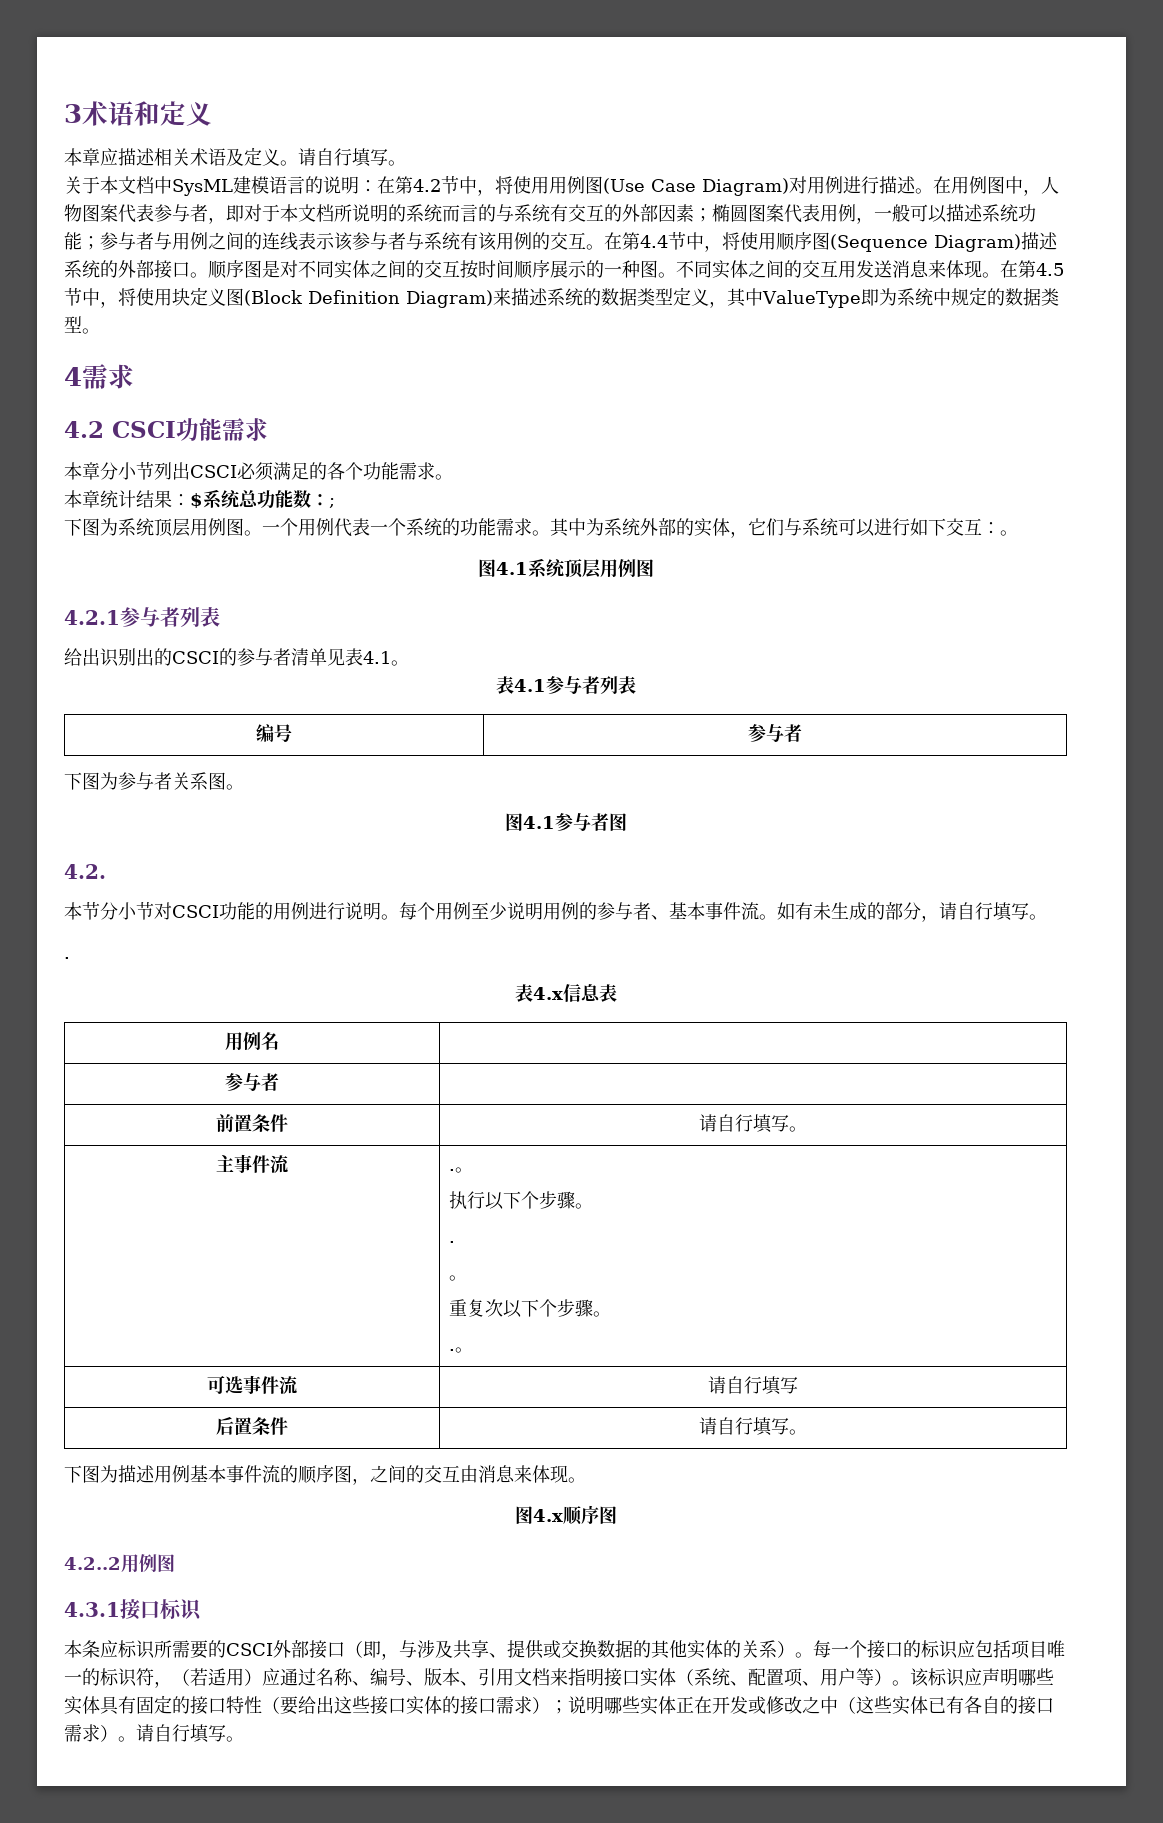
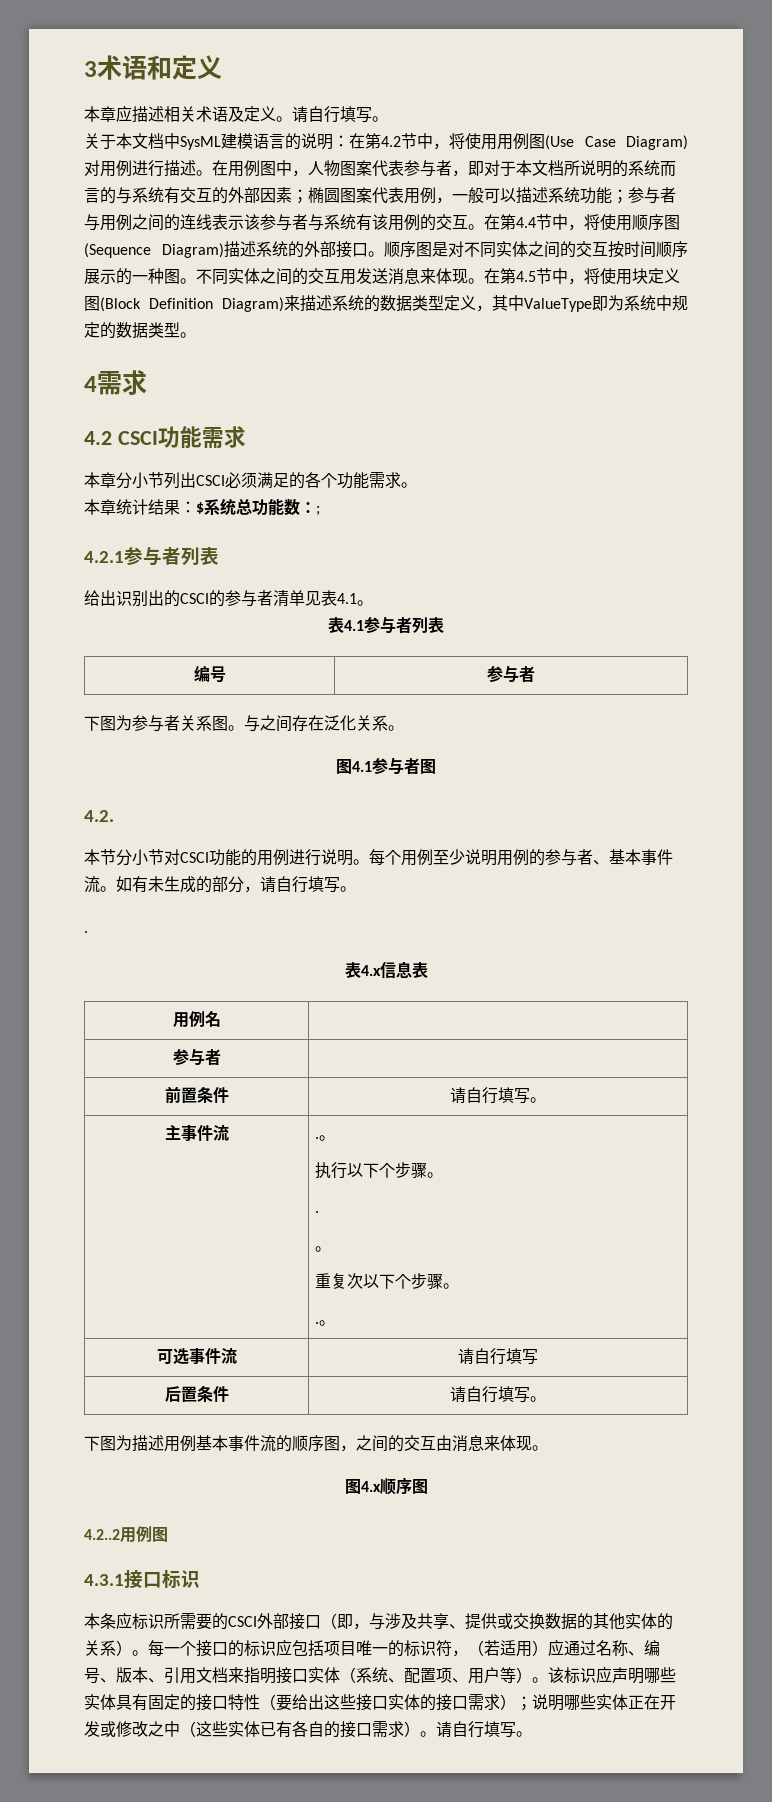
[64,518,1018,538] [477,558,654,578] // 下图为系统顶层用例图。一个用例代表一个系统的功能需求。其中为系统外部的实体，它们与系统可以进行如下交互：。 // 图4.1系统顶层用例图 -> (320, 511) none
(244, 787) none -> [244,715,404,732] 与之间存在泛化关系。

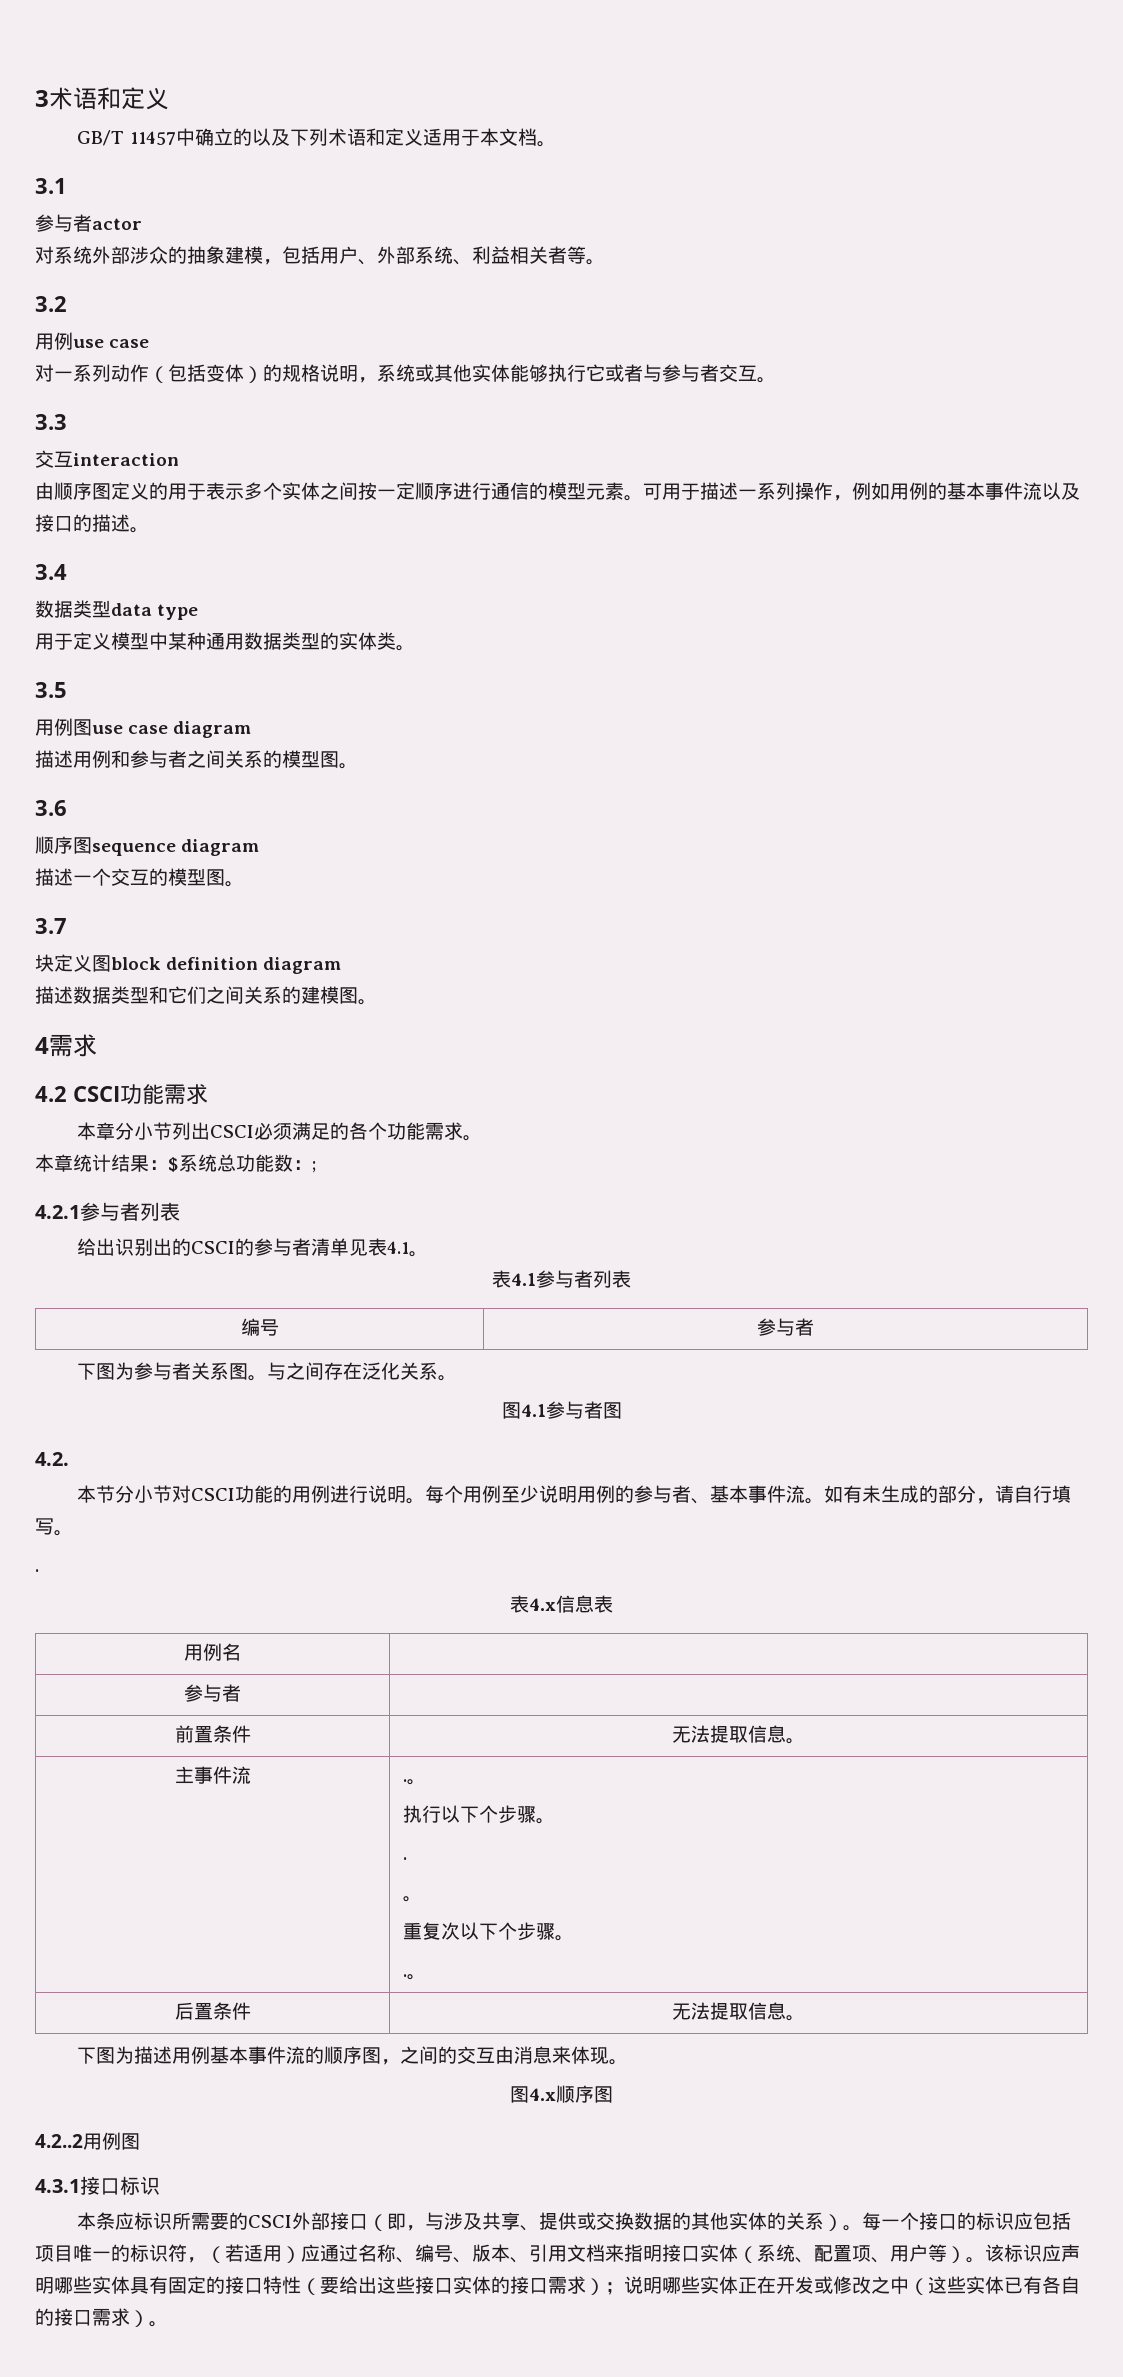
[84,105,388,123] [84,133,688,150] [84,160,676,177] [84,187,676,204] [84,214,680,231] [84,241,688,258] [84,268,680,285] [84,295,688,312] [84,322,180,339] 本章应描述相关术语及定义。请自行填写。 // 关于本文档中SysML建模语言的说明：在第4.2节中，将使用用例图(Use Case Diagram)对用例进行描述。在用例图中，人物图案代表参与者，即对于本文档所说明的系统而言的与系统有交互的外部因素；椭圆图案代表用例，一般可以描述系统功能；参与者与用例之间的连线表示该参与者与系统有该用例的交互。在第4.4节中，将使用顺序图(Sequence Diagram)描述系统的外部接口。顺序图是对不同实体之间的交互按时间顺序展示的一种图。不同实体之间的交互用发送消息来体现。在第4.5节中，将使用块定义图(Block Definition Diagram)来描述系统的数据类型定义，其中ValueType即为系统中规定的数据类型 -> [77,128,556,147] [35,178,67,194] [35,214,142,232] [35,246,605,265] [35,296,67,312] [35,332,150,350] [35,364,776,383] [35,414,67,430] [35,450,179,468] [35,482,1080,501] [35,514,149,533] [35,564,67,580] [35,600,199,620] [35,632,415,651] [35,682,67,698] [35,718,252,738] [35,750,358,769] [35,800,67,816] [35,836,260,856] [35,868,244,887] [35,918,67,934] [35,954,342,974] [35,986,358,1004] GB/T 11457中确立的以及下列术语和定义适用于本文档。 // 3.1 // 参与者actor // 对系统外部涉众的抽象建模，包括用户、外部系统、利益相关者等。 // 3.2 // 用例use case // 对一系列动作（包括变体）的规格说明，系统或其他实体能够执行它或者与参与者交互。 // 3.3 // 交互interaction // 由顺序图定义的用于表示多个实体之间按一定顺序进行通信的模型元素。可用于描述一系列操作，例如用例的基本事件流以及接口的描述。 // 3.4 // 数据类型data type // 用于定义模型中某种通用数据类型的实体类。 // 3.5 // 用例图use case diagram // 描述用例和参与者之间关系的模型图。 // 3.6 // 顺序图sequence diagram // 描述一个交互的模型图。 // 3.7 // 块定义图block definition diagram // 描述数据类型和它们之间关系的建模图
[450,1087,530,1104] 请自行填写 -> [672,1725,787,1743] 无法提取信息
[156,1347,237,1365] [458,1348,538,1365] // 可选事件流 | 请自行填写 -> (427, 1977) none
[450,1386,530,1403] 请自行填写 -> [672,2002,787,2020] 无法提取信息
[436,1721,532,1738] 请自行填写。 -> (168, 2324) none

